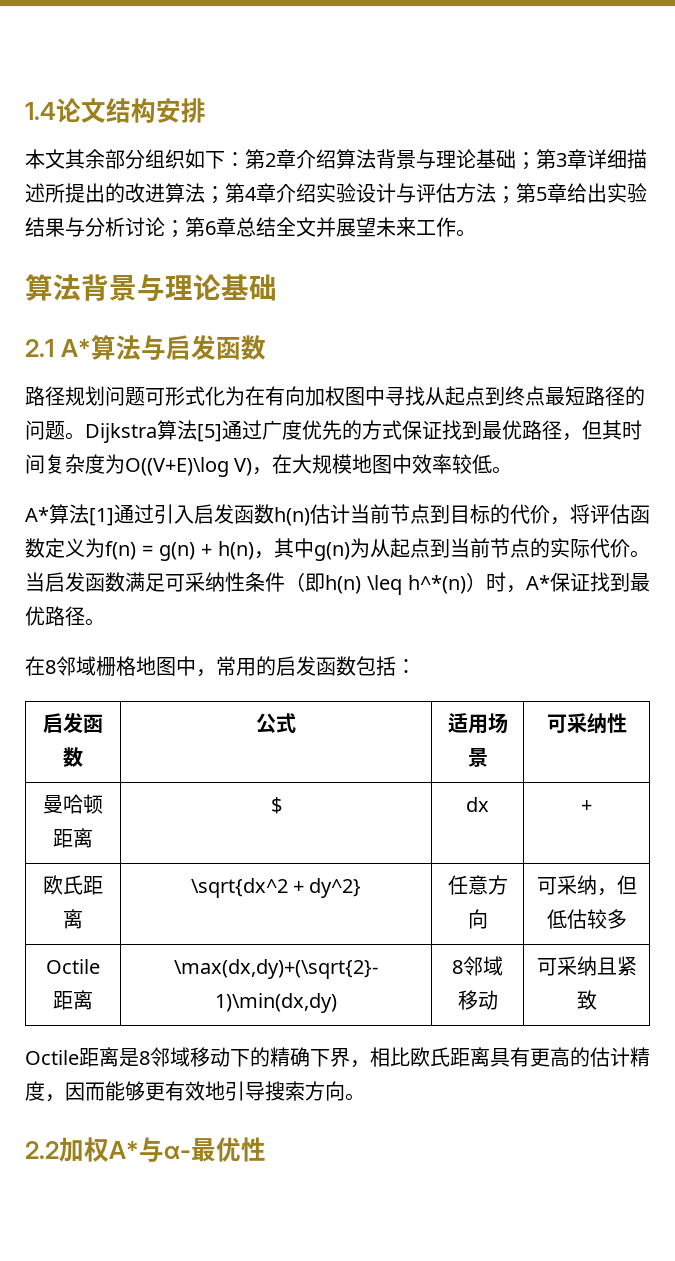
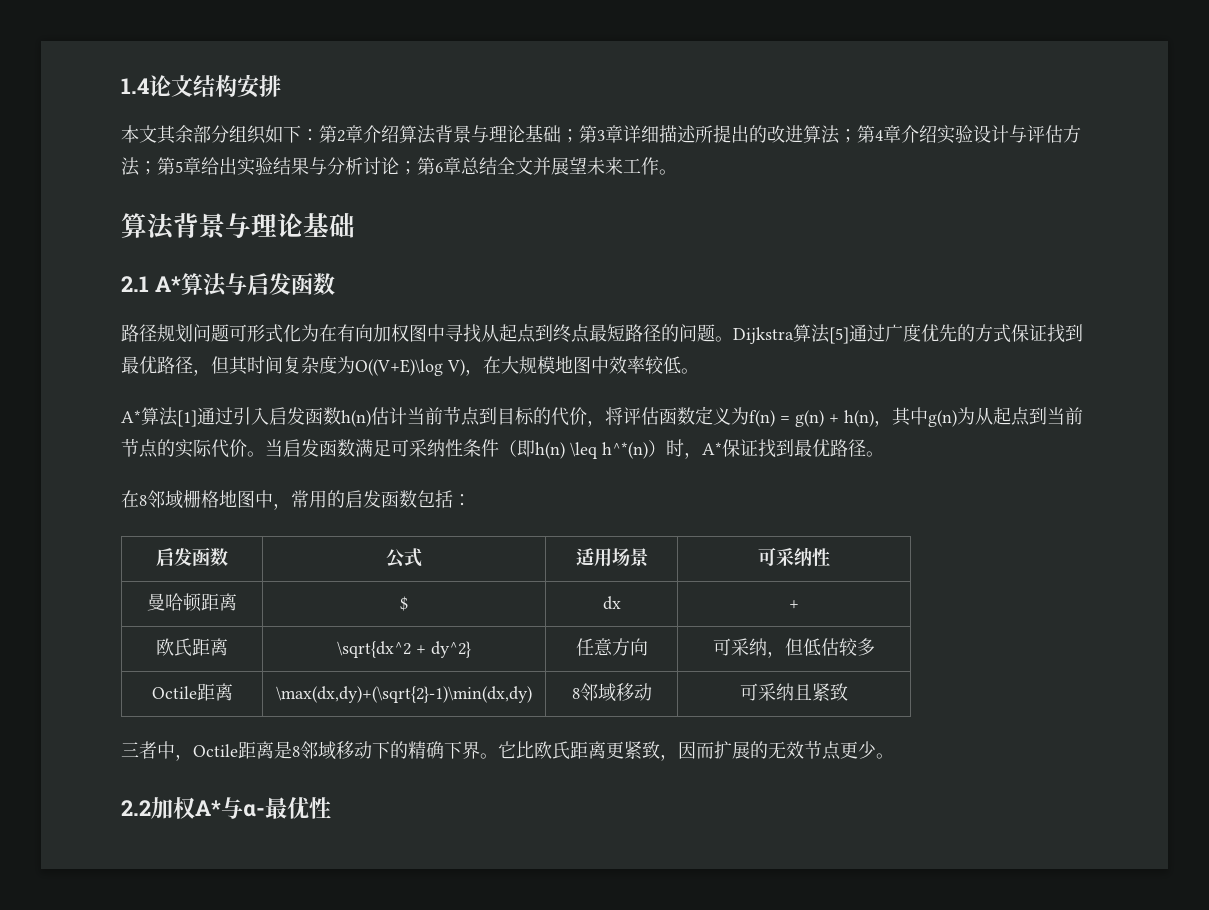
(597, 1000) none -> [121,741,193,761] 三者中，
[350,1047,390,1068] ，相 -> [480,741,516,759] 。它
[490,1047,650,1067] [25,1081,345,1102] 具有更高的估计精度，因而能够更有效地引导搜索方向 -> [606,741,876,761] 更紧致，因而扩展的无效节点更少

